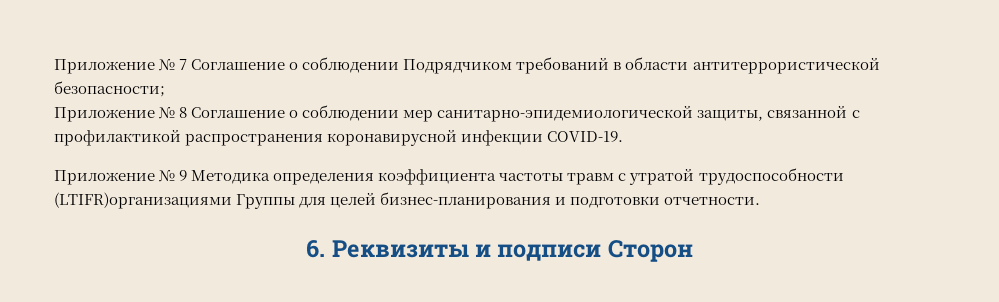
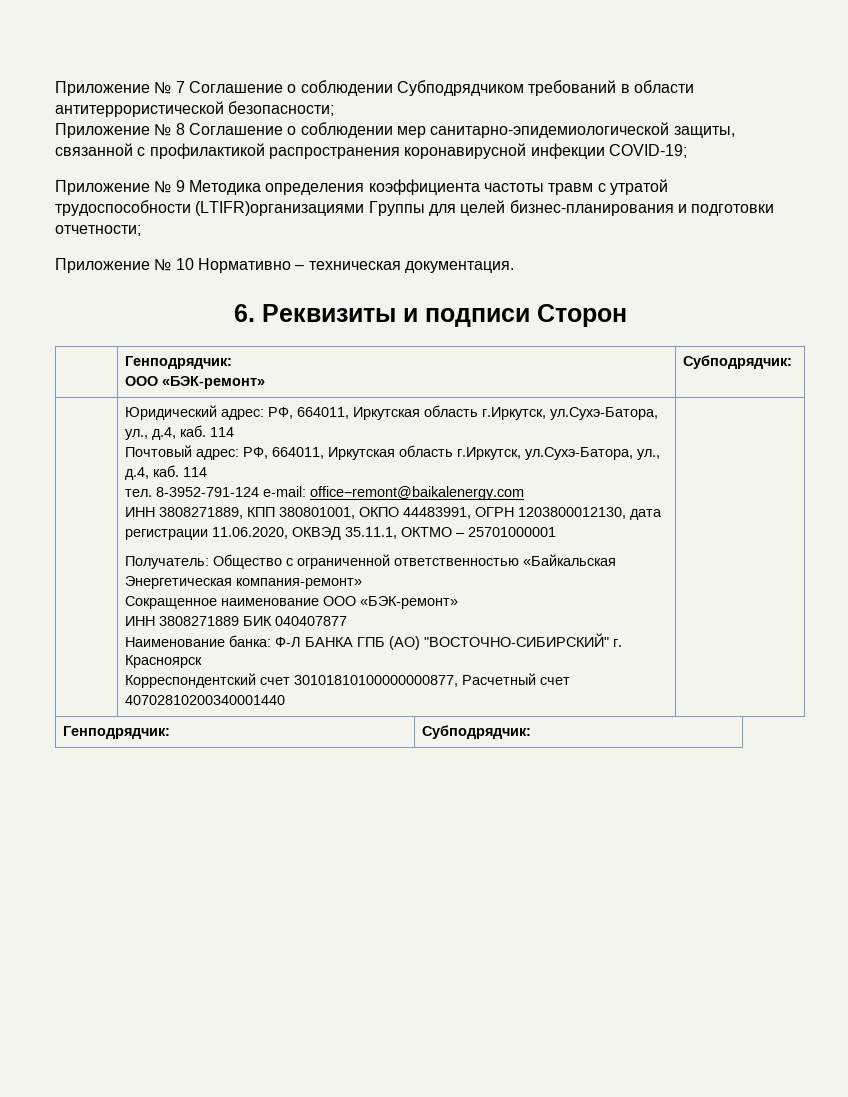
[403,59,513,74] Подрядчиком -> [396,80,524,96] Субподрядчиком
[547,131,624,142] COVID-19. -> [608,144,687,158] COVID-19;
[664,197,761,205] отчетности. -> [55,225,141,236] [55,258,514,273] отчетности; // Приложение № 10 Нормативно – техническая документация.
(693, 251) none -> [125,356,233,369] [125,376,266,389] [683,355,793,369] [125,405,659,420] [125,425,235,440] [125,445,661,460] [125,465,208,480] [125,486,525,500] [125,507,663,520] [125,527,557,540] [125,554,617,569] [125,576,363,589] [125,596,459,609] [125,616,348,626] [125,633,623,650] [125,655,203,668] [125,673,571,688] [125,695,286,705] [63,726,171,739] [422,725,532,739] // | Генподрядчик: // ООО «БЭК-ремонт» | Субподрядчик: // | Юридический адрес: РФ, 664011, Иркутская область г.Иркутск, ул.Сухэ-Батора, ул., д.4, каб. 114 // Почтовый адрес: РФ, 664011, Иркутская область г.Иркутск, ул.Сухэ-Батора, ул., д.4, каб. 114 // тел. 8-3952-791-124 e-mail: office−remont@baikalenergy.com // ИНН 3808271889, КПП 380801001, ОКПО 44483991, ОГРН 1203800012130, дата регистрации 11.06.2020, ОКВЭД 35.11.1, ОКТМО – 25701000001 // Получатель: Общество с ограниченной ответственностью «Байкальская Энергетическая компания-ремонт» // Сокращенное наименование ООО «БЭК-ремонт» // ИНН 3808271889 БИК 040407877 // Наименование банка: Ф-Л БАНКА ГПБ (АО) "ВОСТОЧНО-СИБИРСКИЙ" г. Красноярск // Корреспондентский счет 30101810100000000877, Расчетный счет 40702810200340001440 | // Генподрядчик: | Субподрядчик:

